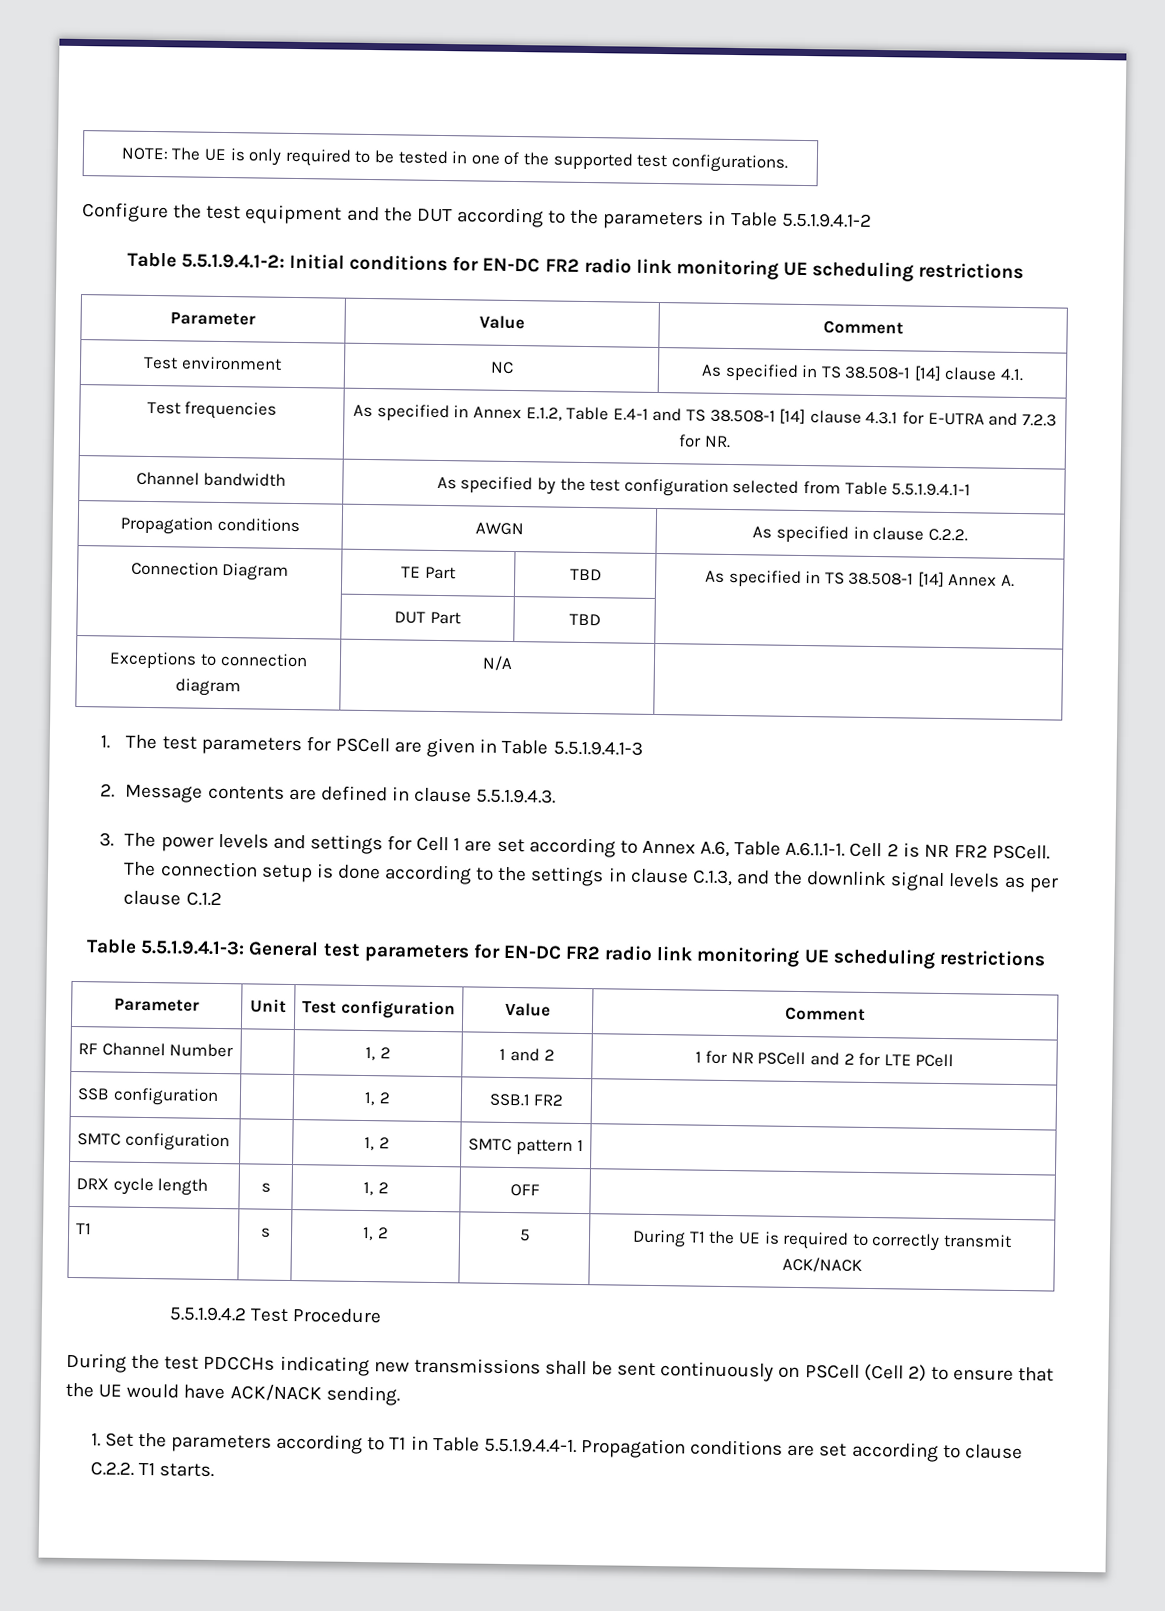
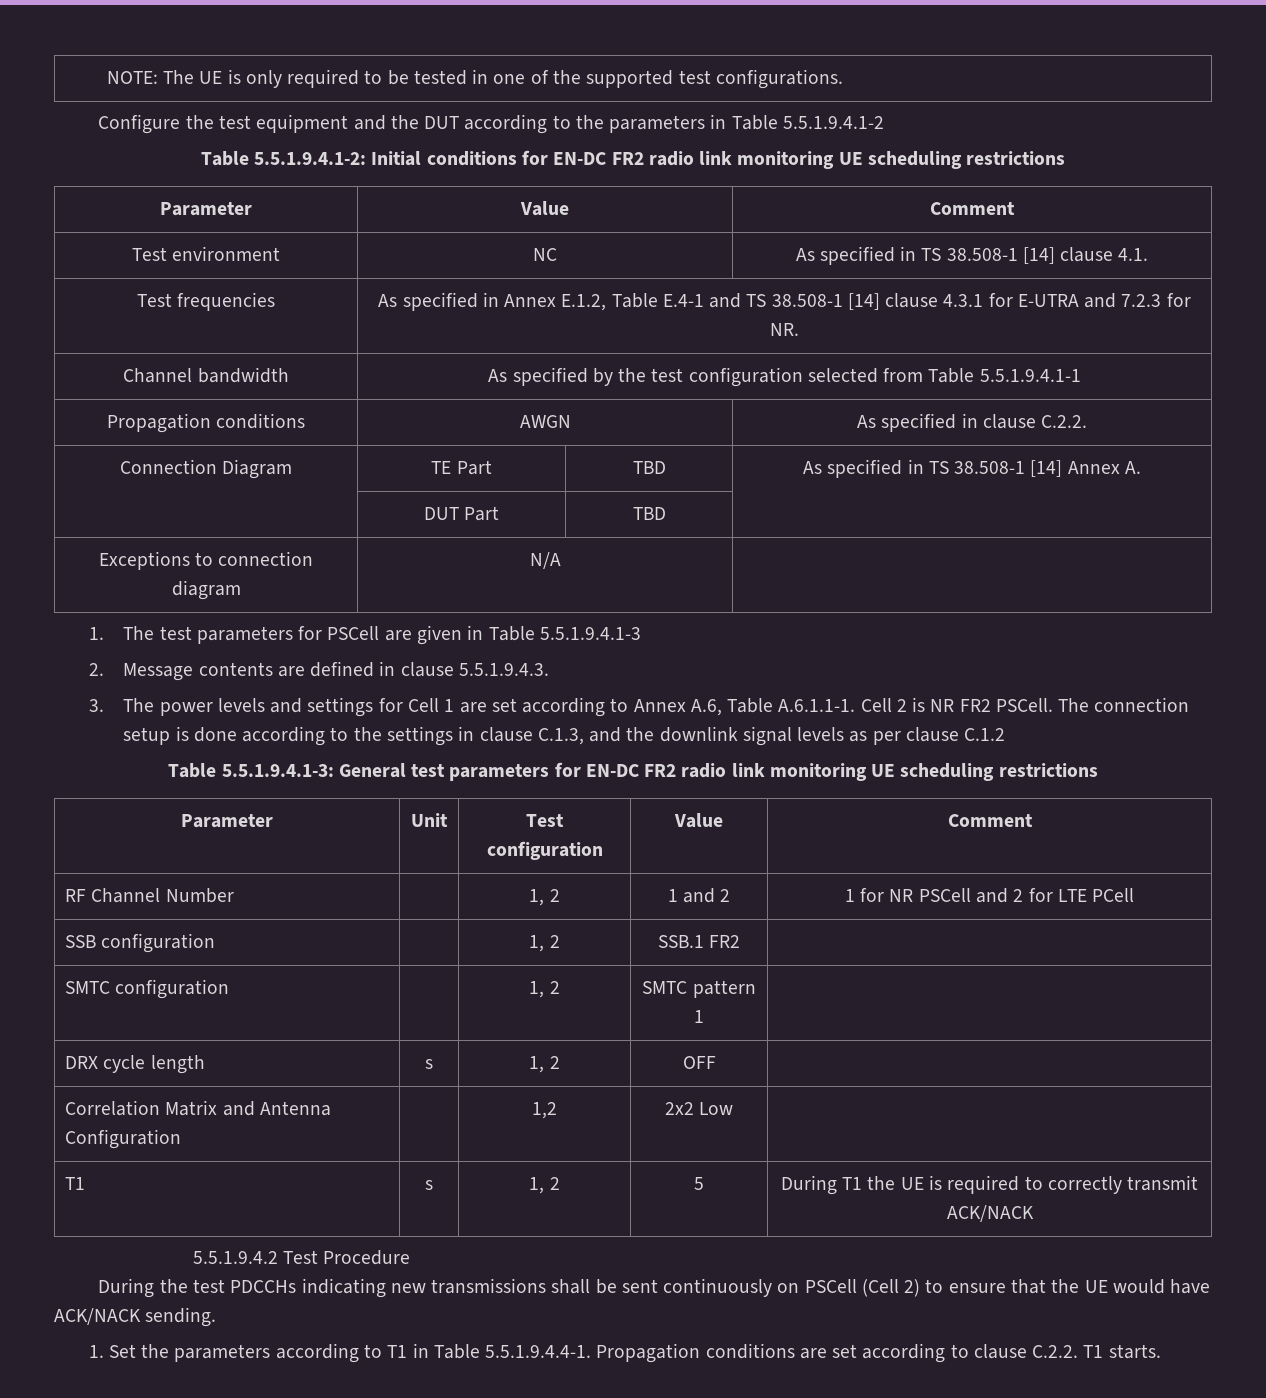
(540, 1190) none -> [65,1100,331,1116] [65,1129,182,1149] [532,1102,557,1119] [664,1102,734,1115] // Correlation Matrix and Antenna Configuration | | 1,2 | 2x2 Low |

